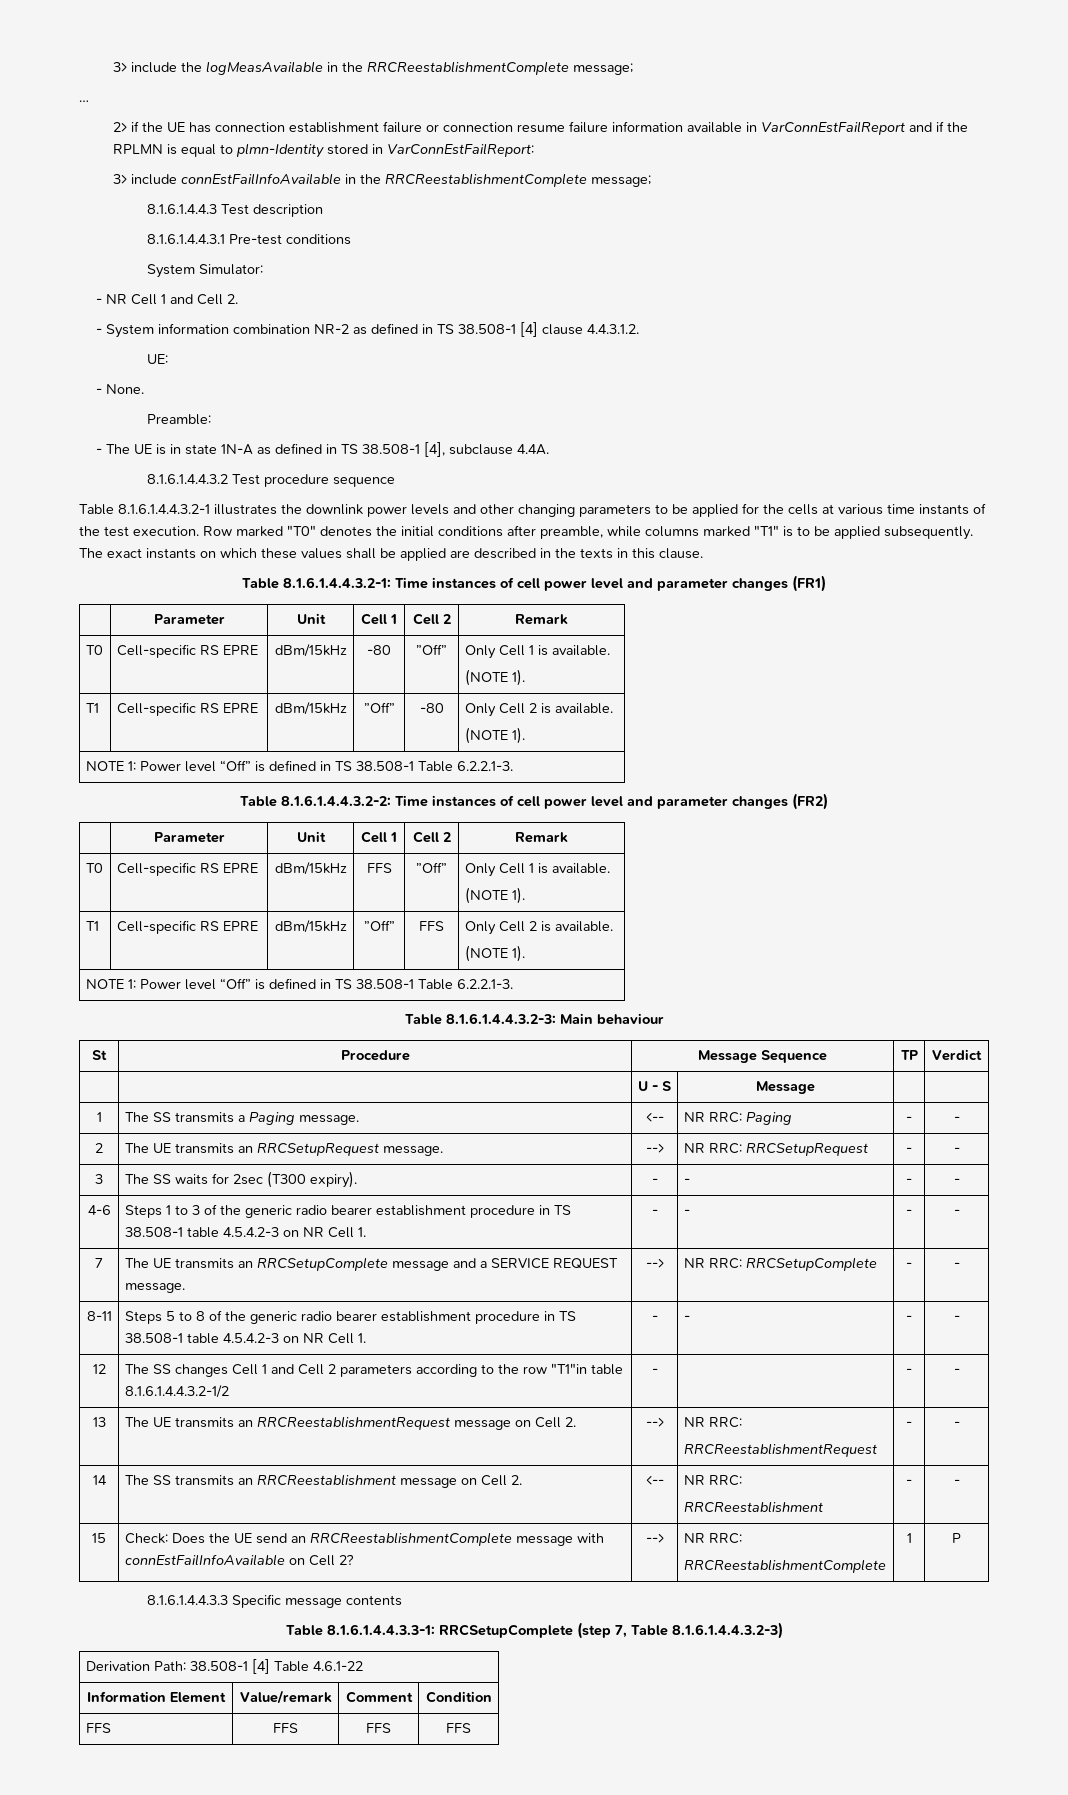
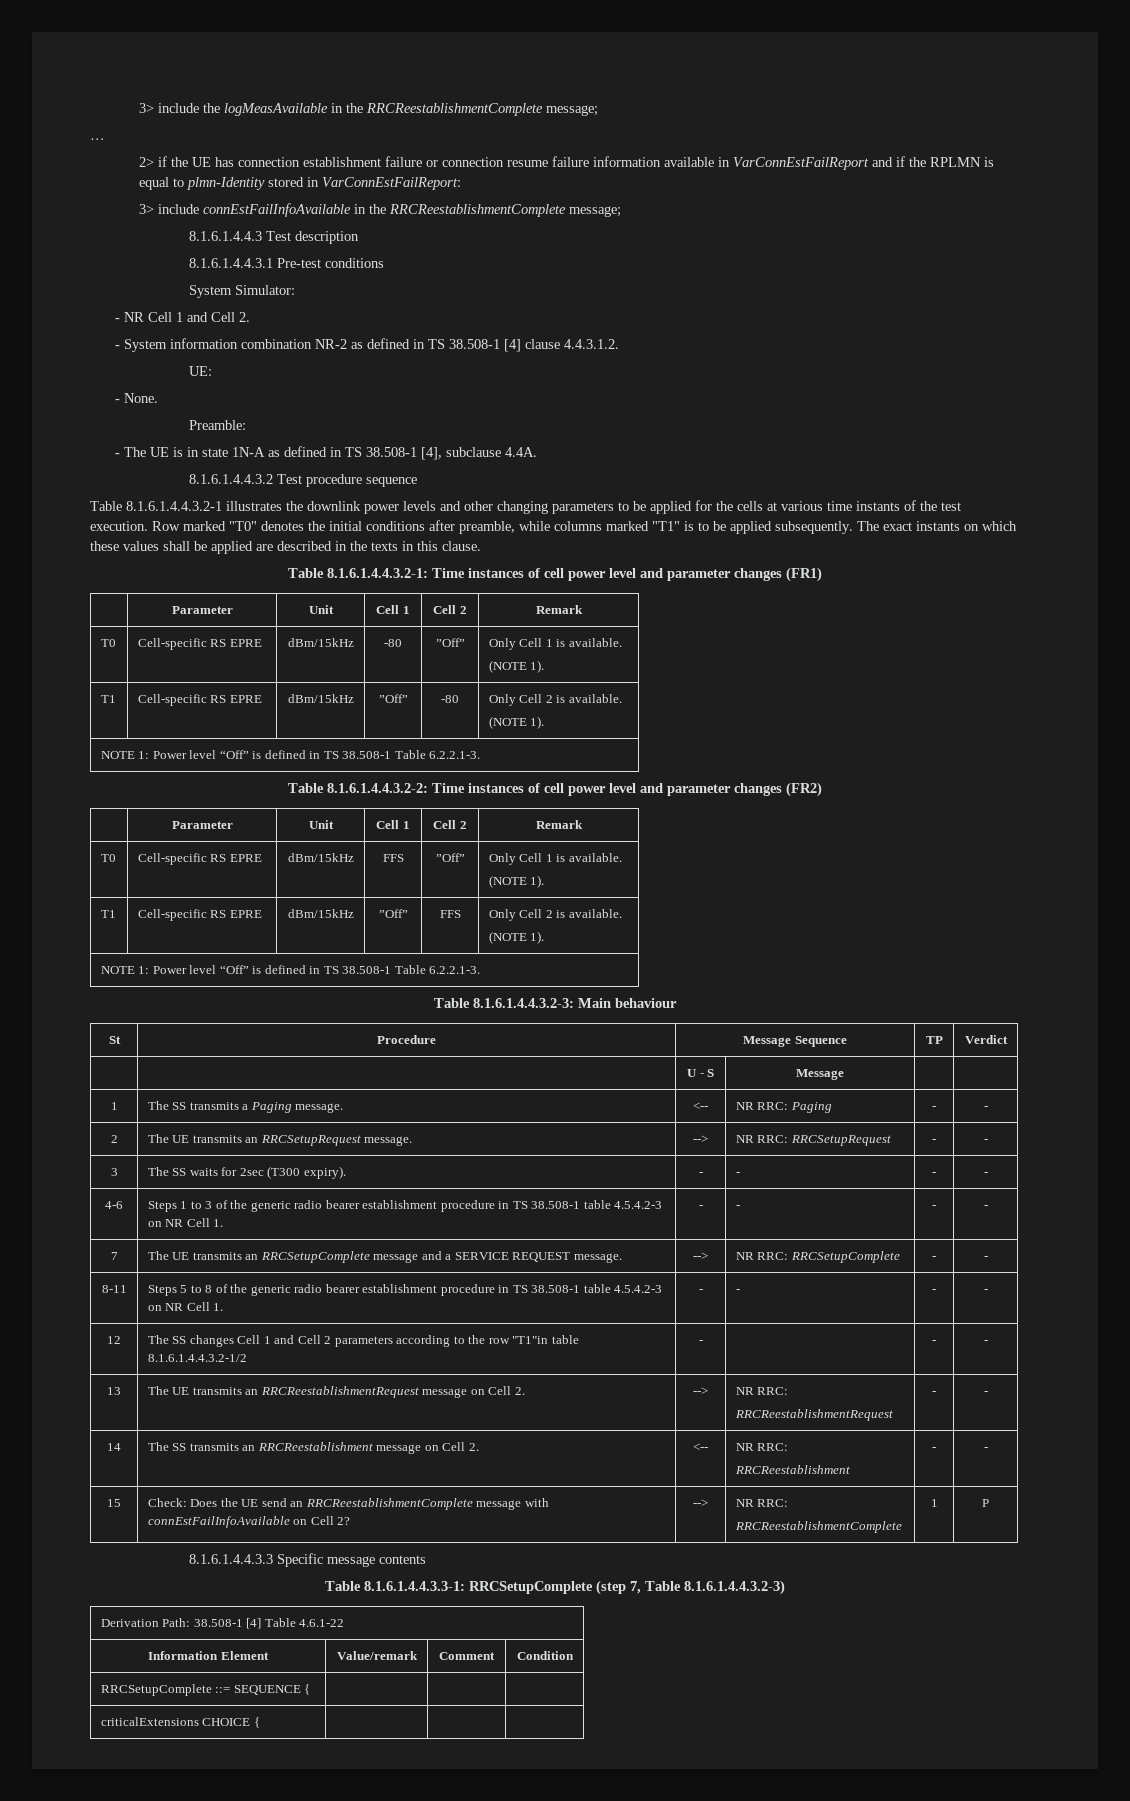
[85,1723,111,1733] [273,1723,298,1733] [366,1723,391,1733] [446,1723,471,1733] FFS | FFS | FFS | FFS -> [100,1684,311,1696] [100,1717,260,1728] RRCSetupComplete ::= SEQUENCE { | | | // criticalExtensions CHOICE { | | |

